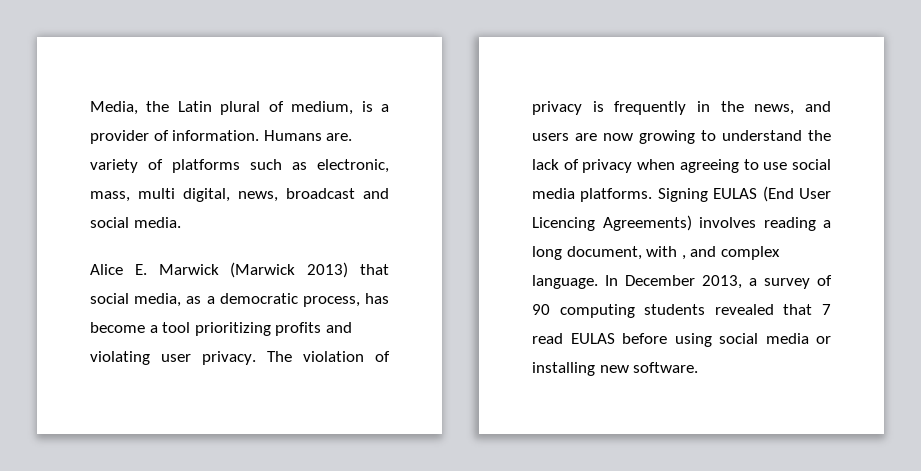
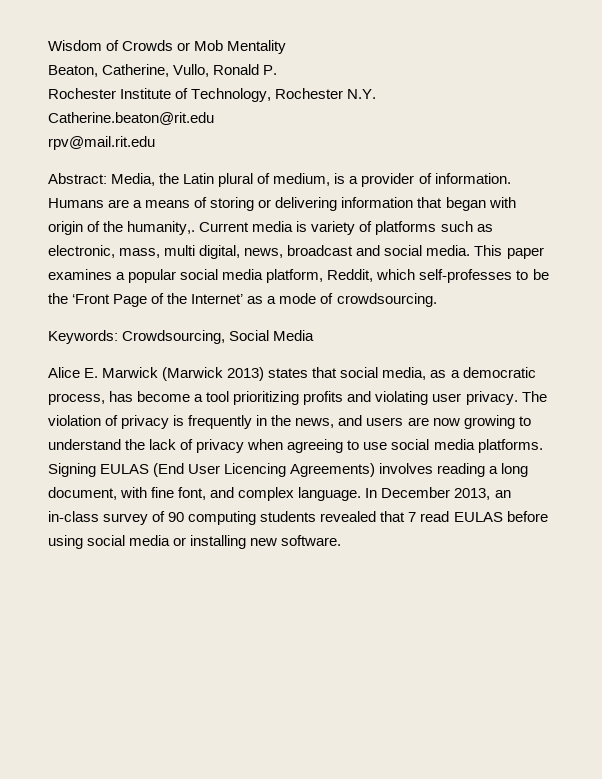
(90, 108) none -> [48,40,287,54] [48,64,278,77] [48,88,377,102] [48,112,214,125] [48,136,155,150] [48,173,107,184] Wisdom of Crowds or Mob Mentality // Beaton, Catherine, Vullo, Ronald P. // Rochester Institute of Technology, Rochester N.Y. // Catherine.beaton@rit.edu // rpv@mail.rit.edu // Abstract:
[326,133,353,141] are. -> [108,197,516,211] [48,221,308,235] are a means of storing or delivering information that began with origin of the humanity,. Current media is
(181, 222) none -> [474,245,544,259] [48,269,549,283] [48,293,437,307] [48,330,315,344] This paper examines a popular social media platform, Reddit, which self-professes to be the ‘Front Page of the Internet’ as a mode of crowdsourcing. // Keywords: Crowdsourcing, Social Media
(349, 270) none -> [268,368,309,378] states
[681,255,686,260] , -> [151,487,207,500] fine font,
[749,278,757,286] a -> [494,490,511,498] [48,511,99,522] an in-class

